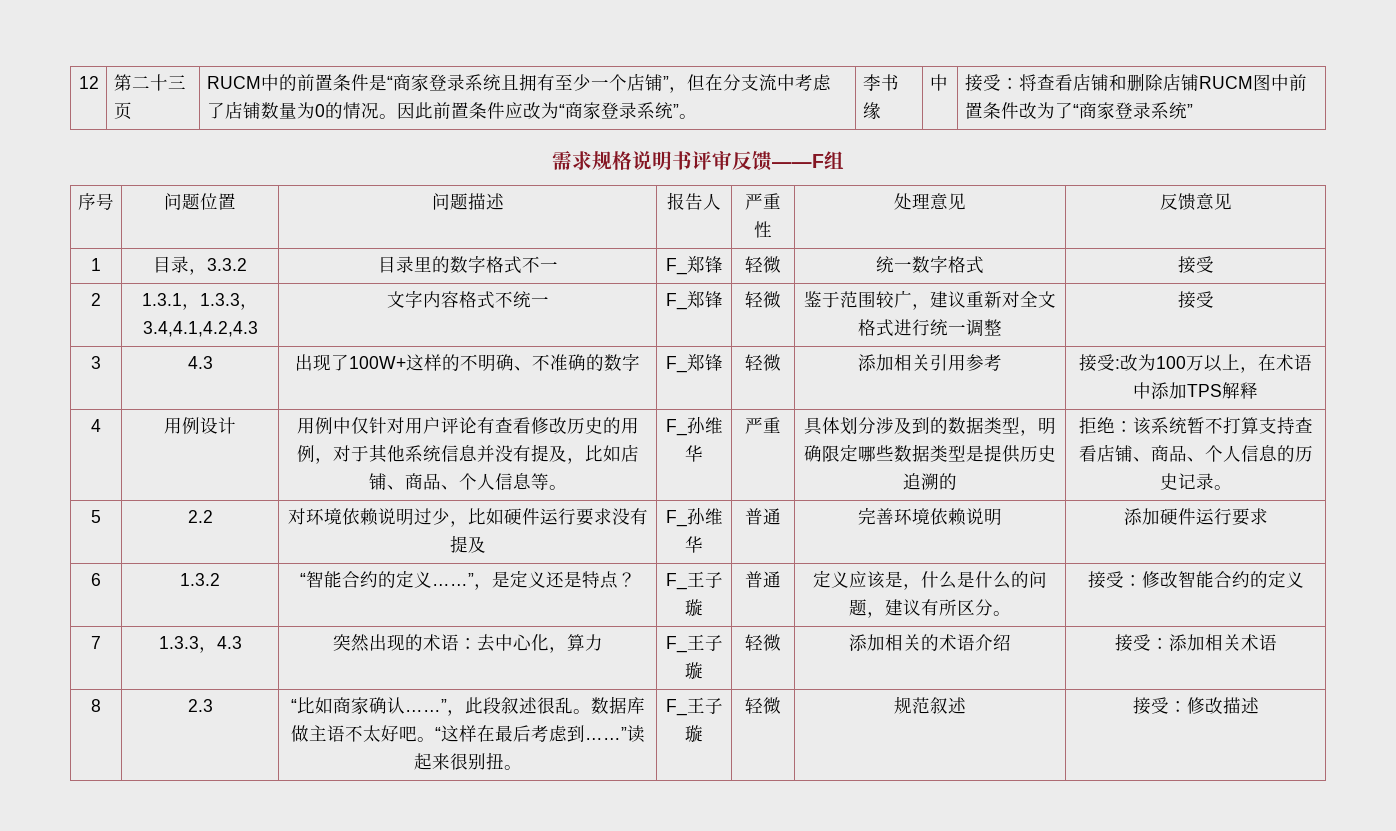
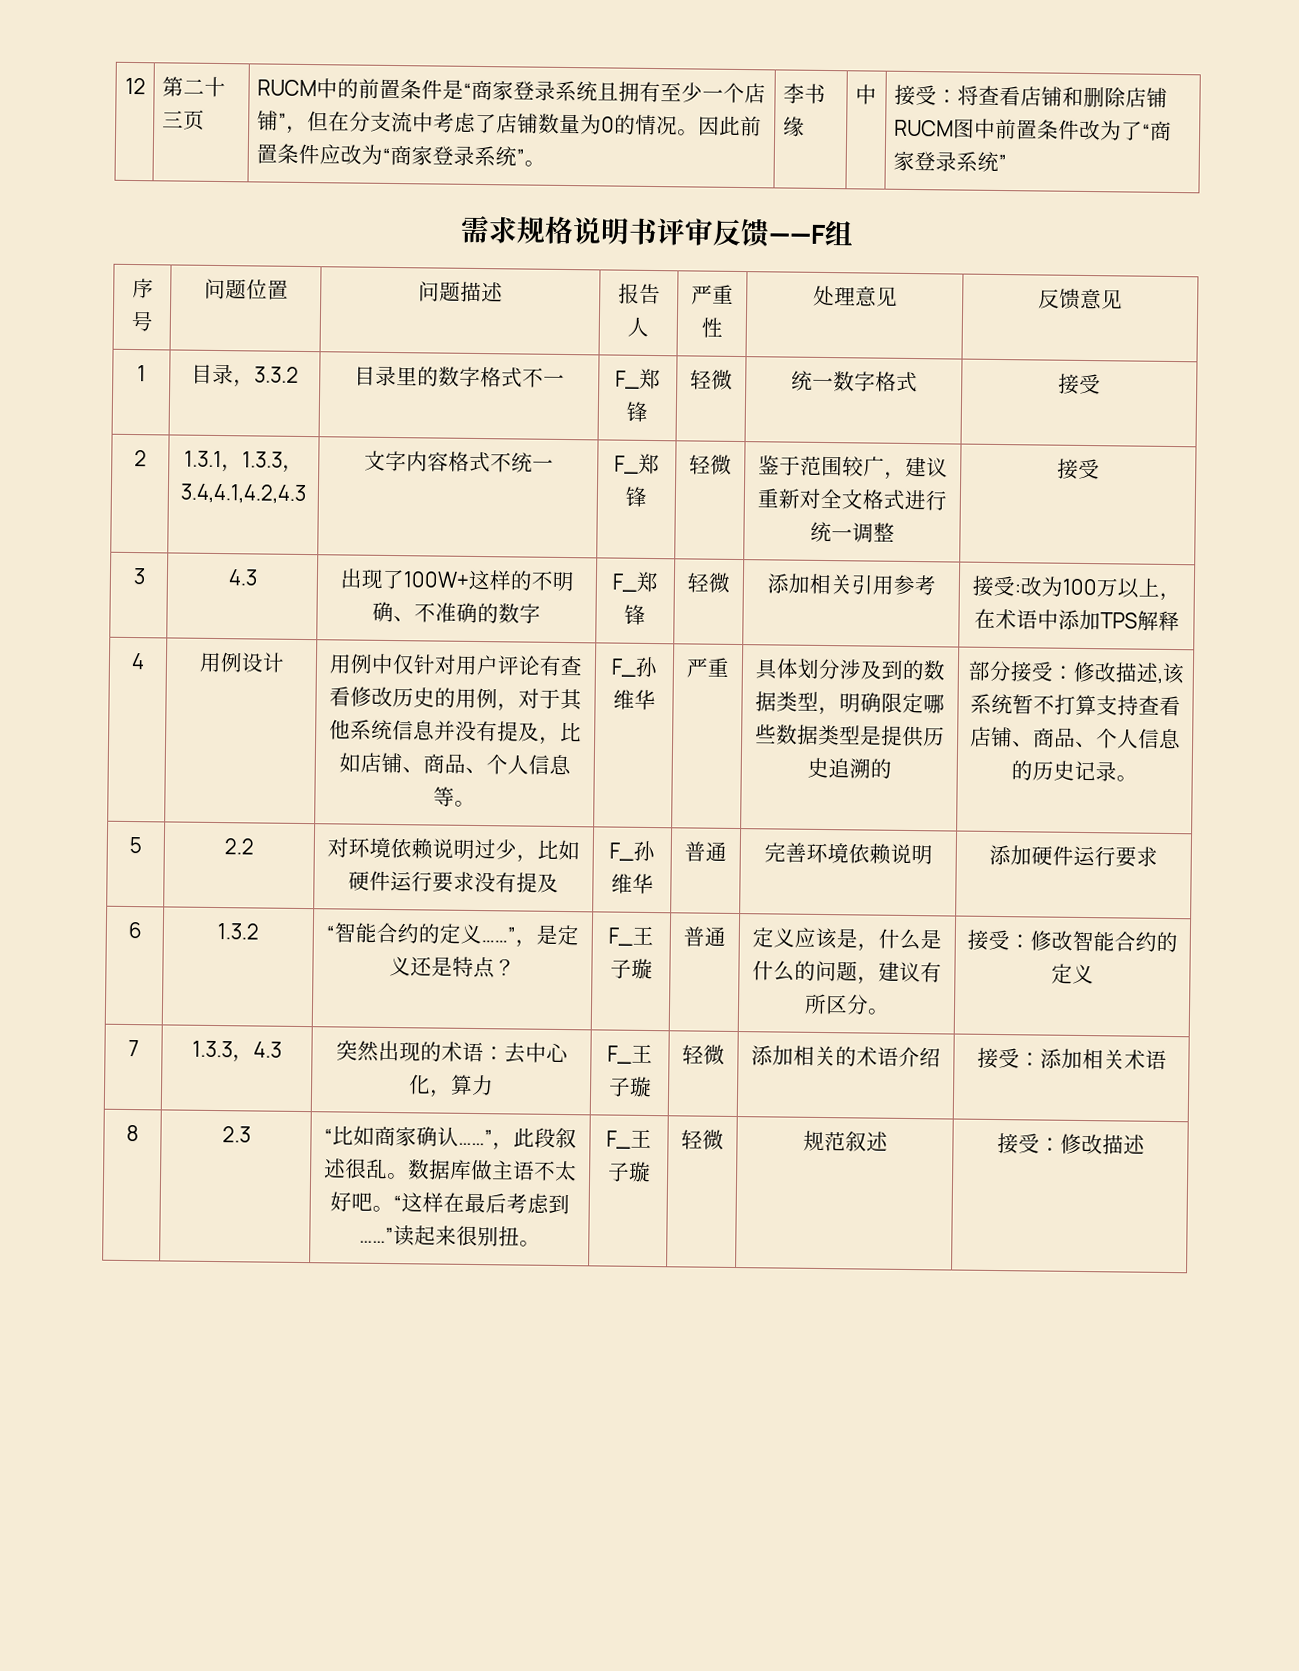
[1078,417,1133,434] 拒绝： -> [967,660,1163,684] 部分接受：修改描述,

